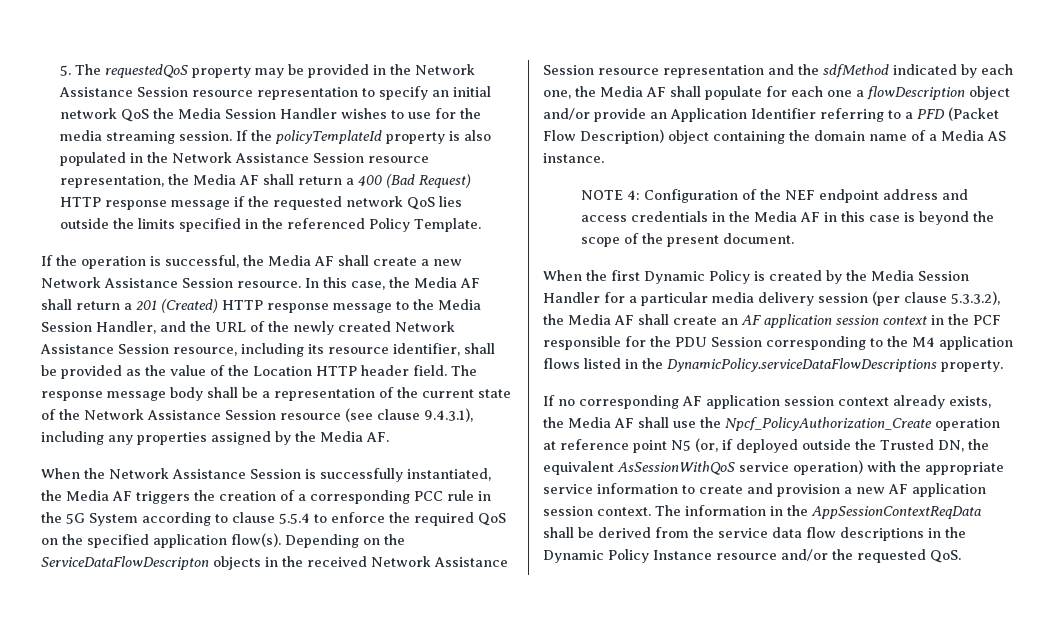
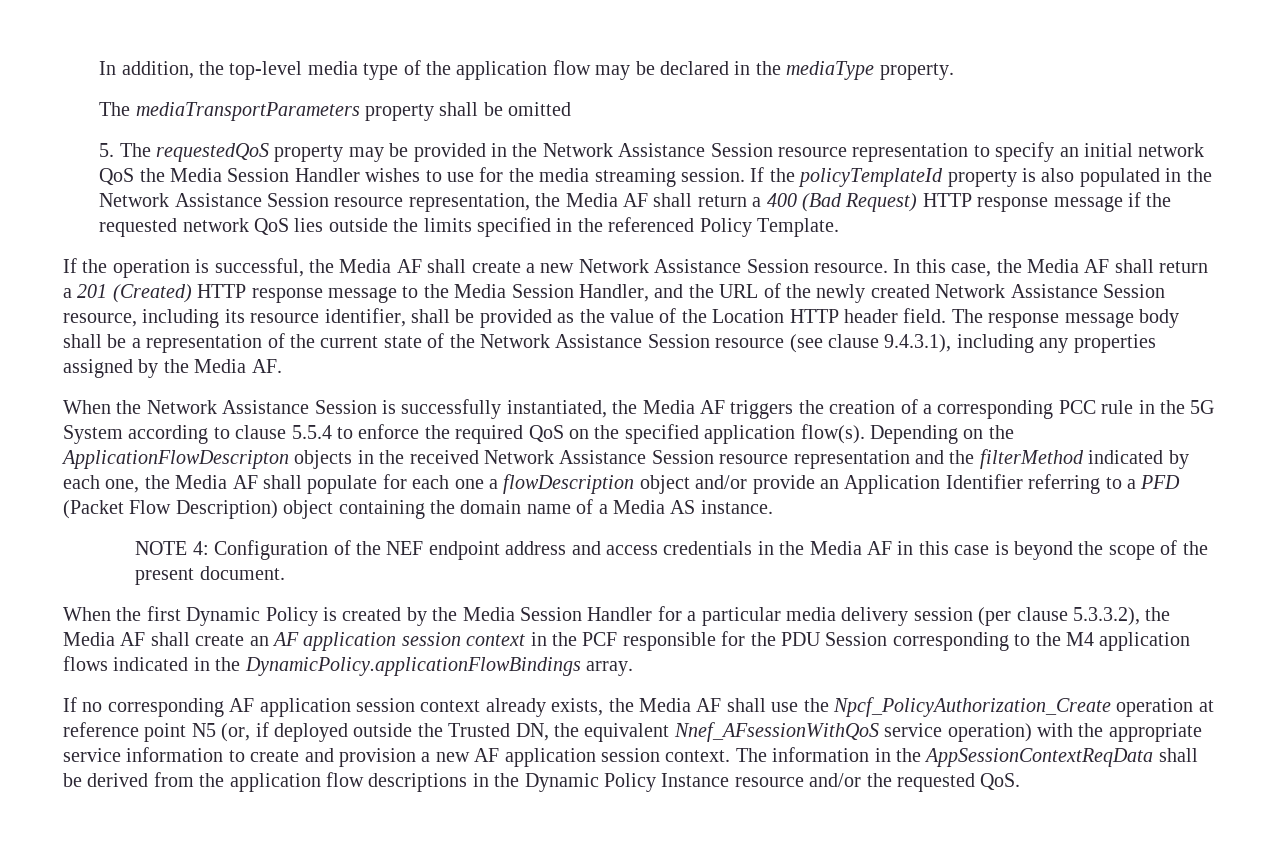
(59, 70) none -> [99,60,954,80] [99,102,572,121] In addition, the top-level media type of the application flow may be declared in the mediaType property. // The mediaTransportParameters property shall be omitted //
[41,556,209,570] ServiceDataFlowDescripton -> [61,450,289,469] ApplicationFlowDescripton
[823,64,889,78] sdfMethod -> [979,449,1084,469] filterMethod
[584,358,1003,372] listed in the DynamicPolicy.serviceDataFlowDescriptions property. -> [113,657,633,676] indicated in the DynamicPolicy.applicationFlowBindings array.
[617,461,735,475] AsSessionWithQoS -> [673,722,879,742] Nnef_AFsessionWithQoS
[718,527,802,538] service data -> [229,773,321,792] application

